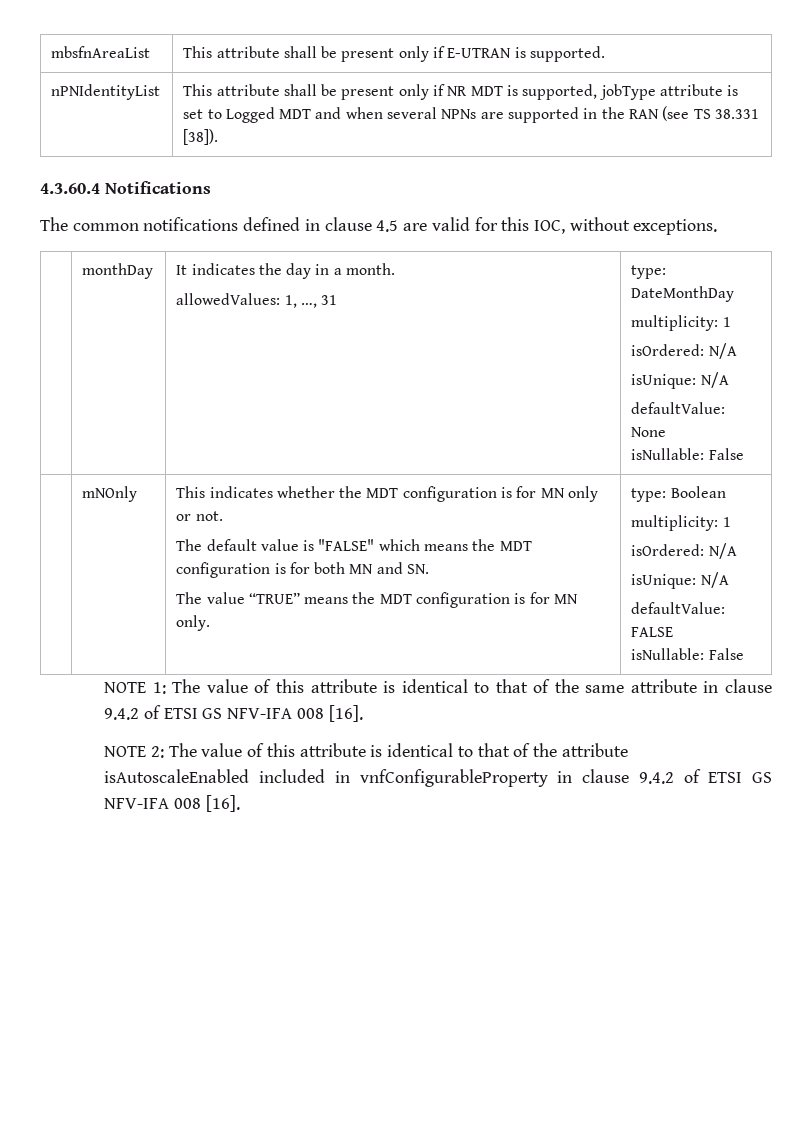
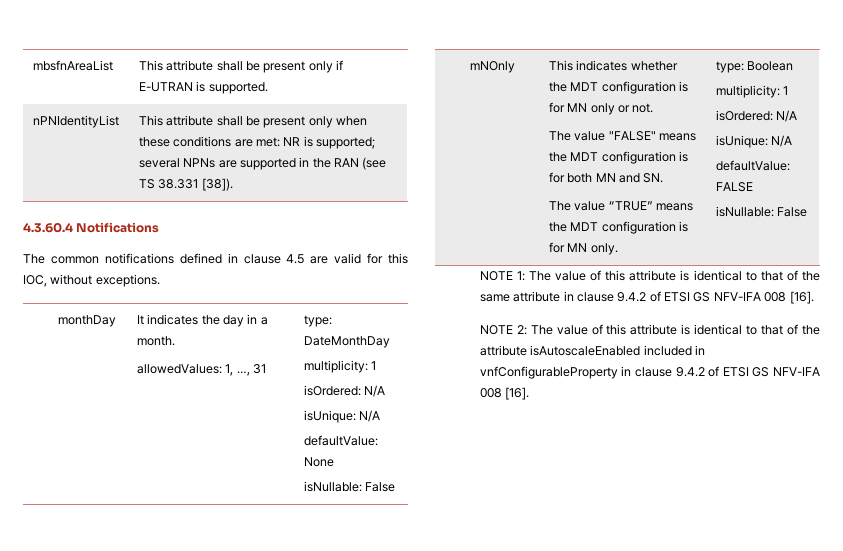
[433,84,739,100] [183,107,383,123] if NR MDT is supported, jobType attribute is set to Logged MDT and when -> [336,116,368,126] [138,136,376,149] when these conditions are met: NR is supported;
[206,539,420,551] default value is "FALSE" which -> [574,131,656,141] value "FALSE"

